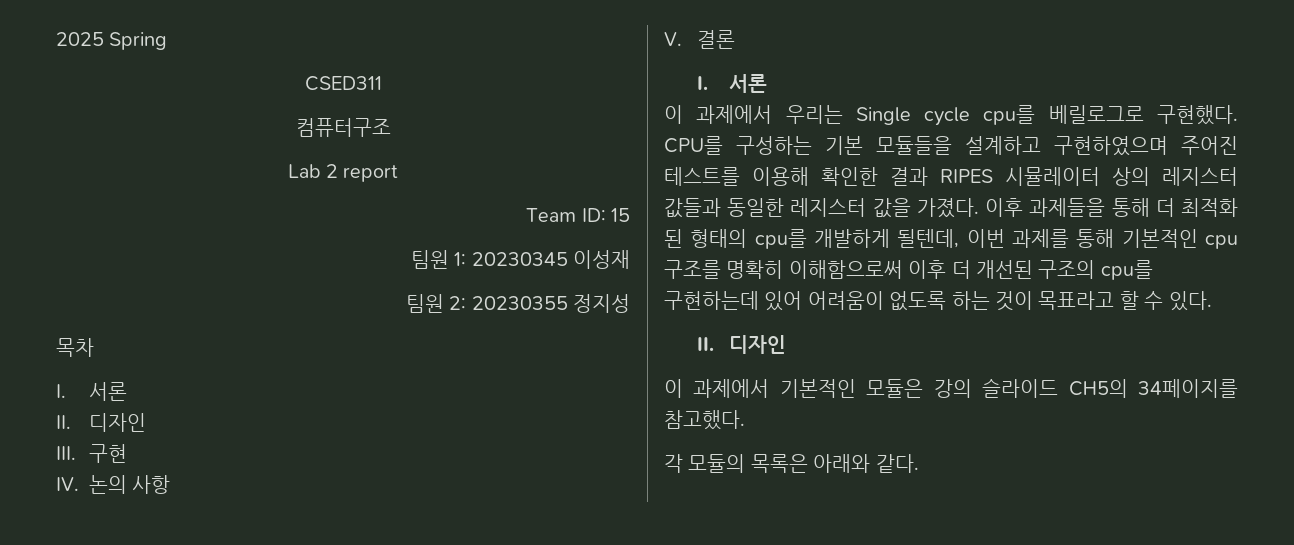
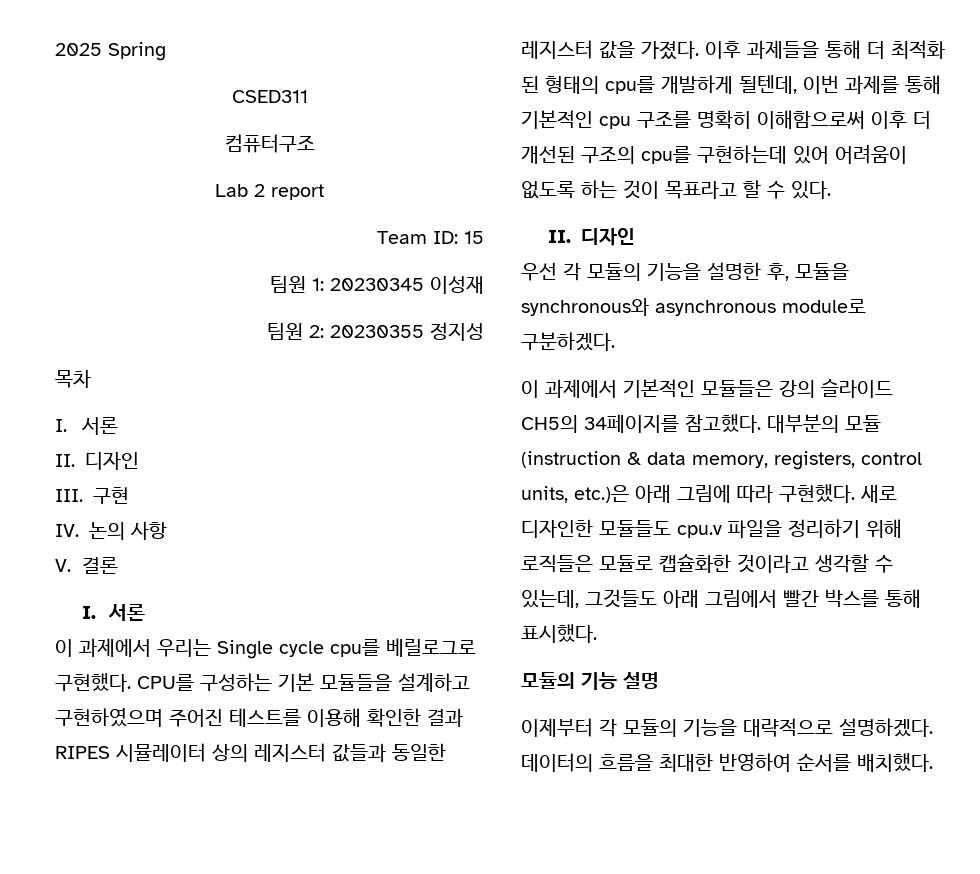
(787, 344) none -> [521,262,849,281] [521,298,866,316] [521,332,615,351] // 우선 각 모듈의 기능을 설명한 후, 모듈을 synchronous와 asynchronous module로 구분하겠다.
[866,379,924,398] 모듈은 -> [701,380,773,397] 모듈들은
[664,454,919,473] // 각 모듈의 목록은 아래와 같다. -> [767,414,881,433] [521,451,922,470] [521,484,897,503] [521,519,902,539] [521,554,893,573] [521,589,921,608] [521,624,597,643] [521,671,659,690] [521,718,933,737] [521,752,933,772] 대부분의 모듈 (instruction & data memory, registers, control units, etc.)은 아래 그림에 따라 구현했다. 새로 디자인한 모듈들도 cpu.v 파일을 정리하기 위해 로직들은 모듈로 캡슐화한 것이라고 생각할 수 있는데, 그것들도 아래 그림에서 빨간 박스를 통해 표시했다. // 모듈의 기능 설명 // 이제부터 각 모듈의 기능을 대략적으로 설명하겠다. 데이터의 흐름을 최대한 반영하여 순서를 배치했다.

